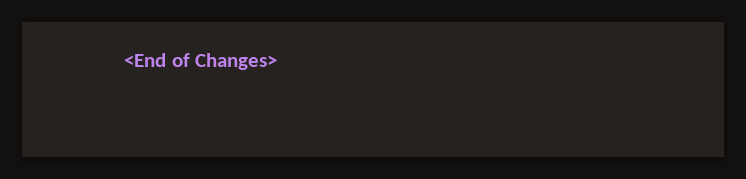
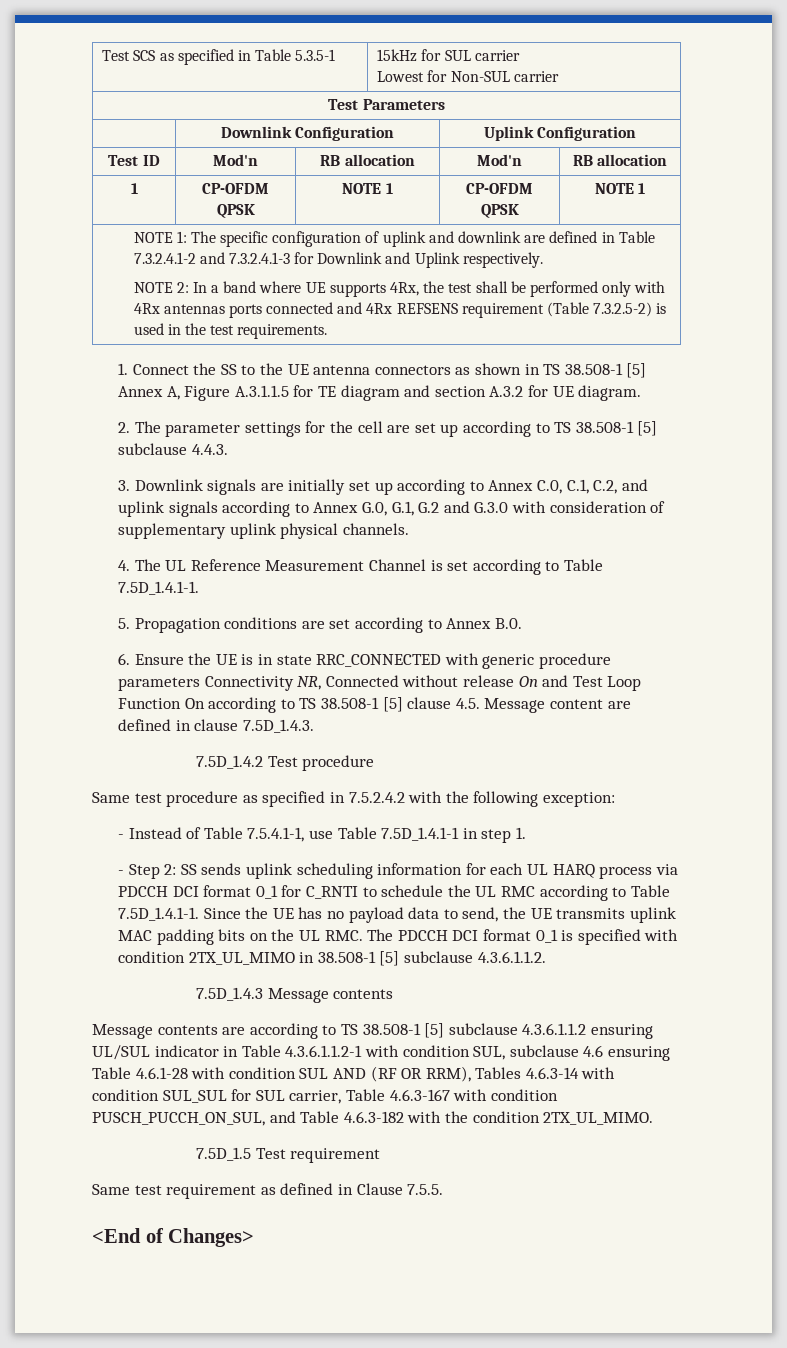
(124, 60) none -> [102,49,336,65] [377,49,520,62] [377,70,559,82] [328,99,445,110] [220,126,395,141] [483,126,637,141] [108,155,160,166] [213,154,258,166] [320,154,415,166] [477,154,522,166] [572,154,668,166] [130,183,138,194] [202,183,269,194] [216,204,255,218] [342,183,393,194] [466,183,533,194] [480,204,519,218] [594,183,646,194] [133,231,655,247] [133,252,543,268] [133,281,666,297] [133,302,667,318] [133,323,328,339] [118,363,647,378] [118,385,642,401] [118,421,658,437] [118,443,228,455] [118,479,648,495] [118,501,666,517] [118,523,409,539] [118,559,603,575] [118,581,200,595] [118,617,522,633] [118,653,611,669] [118,675,642,691] [118,697,631,713] [118,719,314,733] [196,755,375,771] [92,791,615,807] [118,827,526,843] [118,863,678,879] [118,885,670,901] [118,907,676,923] [118,929,679,945] [118,951,546,966] [196,987,394,1003] [92,1023,653,1039] [92,1045,670,1061] [92,1066,616,1082] [92,1089,558,1104] [92,1111,654,1126] [196,1147,381,1163] [92,1183,444,1199] Test SCS as specified in Table 5.3.5-1 | 15kHz for SUL carrier // Lowest for Non-SUL carrier // Test Parameters // | Downlink Configuration | Uplink Configuration // Test ID | Mod'n | RB allocation | Mod'n | RB allocation // 1 | CP-OFDM QPSK | NOTE 1 | CP-OFDM QPSK | NOTE 1 // NOTE 1: The specific configuration of uplink and downlink are defined in Table 7.3.2.4.1-2 and 7.3.2.4.1-3 for Downlink and Uplink respectively. // NOTE 2: In a band where UE supports 4Rx, the test shall be performed only with 4Rx antennas ports connected and 4Rx REFSENS requirement (Table 7.3.2.5-2) is used in the test requirements. // 1. Connect the SS to the UE antenna connectors as shown in TS 38.508-1 [5] Annex A, Figure A.3.1.1.5 for TE diagram and section A.3.2 for UE diagram. // 2. The parameter settings for the cell are set up according to TS 38.508-1 [5] subclause 4.4.3. // 3. Downlink signals are initially set up according to Annex C.0, C.1, C.2, and uplink signals according to Annex G.0, G.1, G.2 and G.3.0 with consideration of supplementary uplink physical channels. // 4. The UL Reference Measurement Channel is set according to Table 7.5D_1.4.1-1. // 5. Propagation conditions are set according to Annex B.0. // 6. Ensure the UE is in state RRC_CONNECTED with generic procedure parameters Connectivity NR, Connected without release On and Test Loop Function On according to TS 38.508-1 [5] clause 4.5. Message content are defined in clause 7.5D_1.4.3. // 7.5D_1.4.2 Test procedure // Same test procedure as specified in 7.5.2.4.2 with the following exception: // - Instead of Table 7.5.4.1-1, use Table 7.5D_1.4.1-1 in step 1. // - Step 2: SS sends uplink scheduling information for each UL HARQ process via PDCCH DCI format 0_1 for C_RNTI to schedule the UL RMC according to Table 7.5D_1.4.1-1. Since the UE has no payload data to send, the UE transmits uplink MAC padding bits on the UL RMC. The PDCCH DCI format 0_1 is specified with condition 2TX_UL_MIMO in 38.508-1 [5] subclause 4.3.6.1.1.2. // 7.5D_1.4.3 Message contents // Message contents are according to TS 38.508-1 [5] subclause 4.3.6.1.1.2 ensuring UL/SUL indicator in Table 4.3.6.1.1.2-1 with condition SUL, subclause 4.6 ensuring Table 4.6.1-28 with condition SUL AND (RF OR RRM), Tables 4.6.3-14 with condition SUL_SUL for SUL carrier, Table 4.6.3-167 with condition PUSCH_PUCCH_ON_SUL, and Table 4.6.3-182 with the condition 2TX_UL_MIMO. // 7.5D_1.5 Test requirement // Same test requirement as defined in Clause 7.5.5. //

